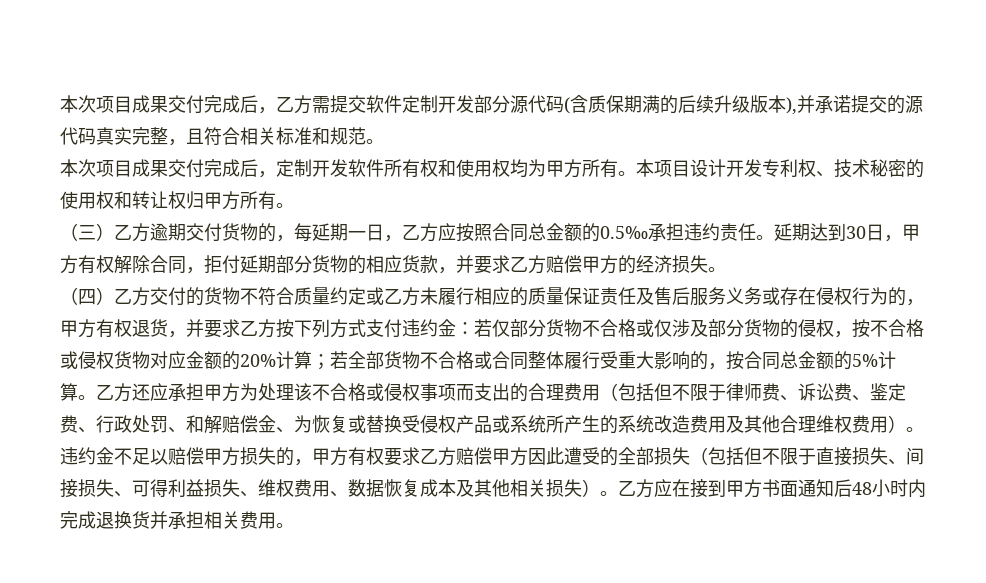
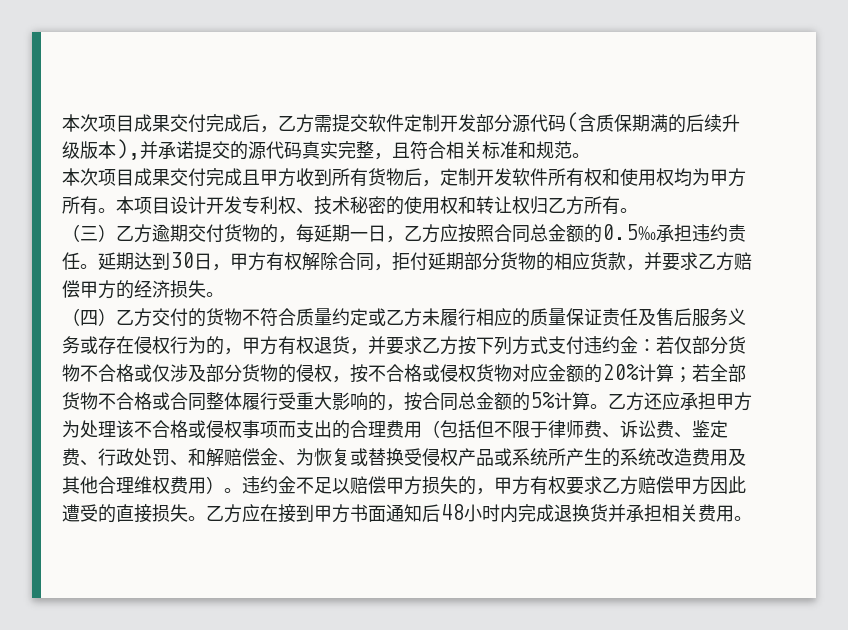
(240, 168) none -> [242,168,404,187] 且甲方收到所有货物
[204,192,222,209] 甲 -> [548,197,566,213] 乙
[618,447,924,466] [60,479,600,498] 全部损失（包括但不限于直接损失、间接损失、可得利益损失、维权费用、数据恢复成本及其他相关损失） -> [116,504,188,523] 直接损失

